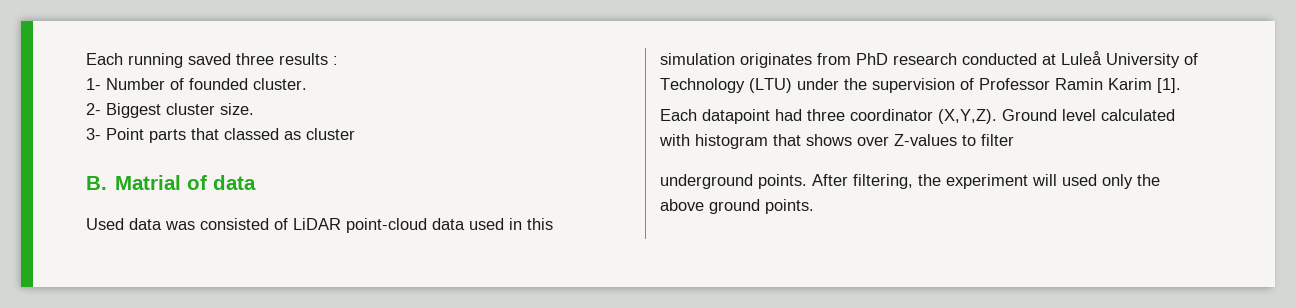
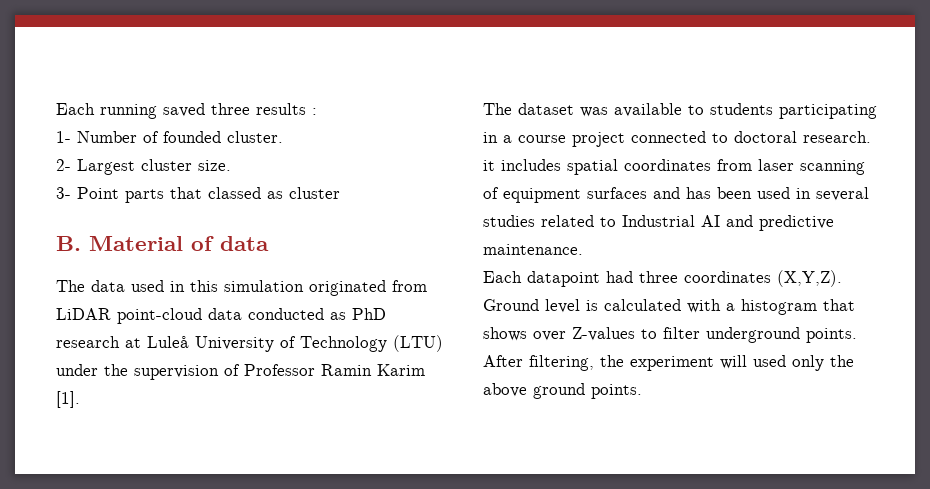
[106,103,161,118] Biggest -> [77,159,135,175] Largest
[115,175,182,190] Matrial -> [89,236,184,251] Material
[86,218,427,233] Used data was consisted of LiDAR point-cloud -> [56,280,85,292] The
[740,53,851,68] originates from -> [309,280,427,296] [56,308,346,324] originated from LiDAR point-cloud data conducted as
[962,53,1037,65] conducted -> (120, 342) none
(1181, 85) none -> [483,103,877,119] [483,131,871,147] [483,159,865,175] [483,187,869,203] [483,215,834,231] [483,244,583,255] // The dataset was available to students participating in a course project connected to doctoral research. it includes spatial coordinates from laser scanning of equipment surfaces and has been used in several studies related to Industrial AI and predictive maintenance.
[850,109,933,121] coordinator -> [684,271,771,283] coordinates
(1096, 115) none -> [586,300,598,311] is
(690, 140) none -> [726,303,735,311] a
(1014, 140) // -> (700, 333) none

